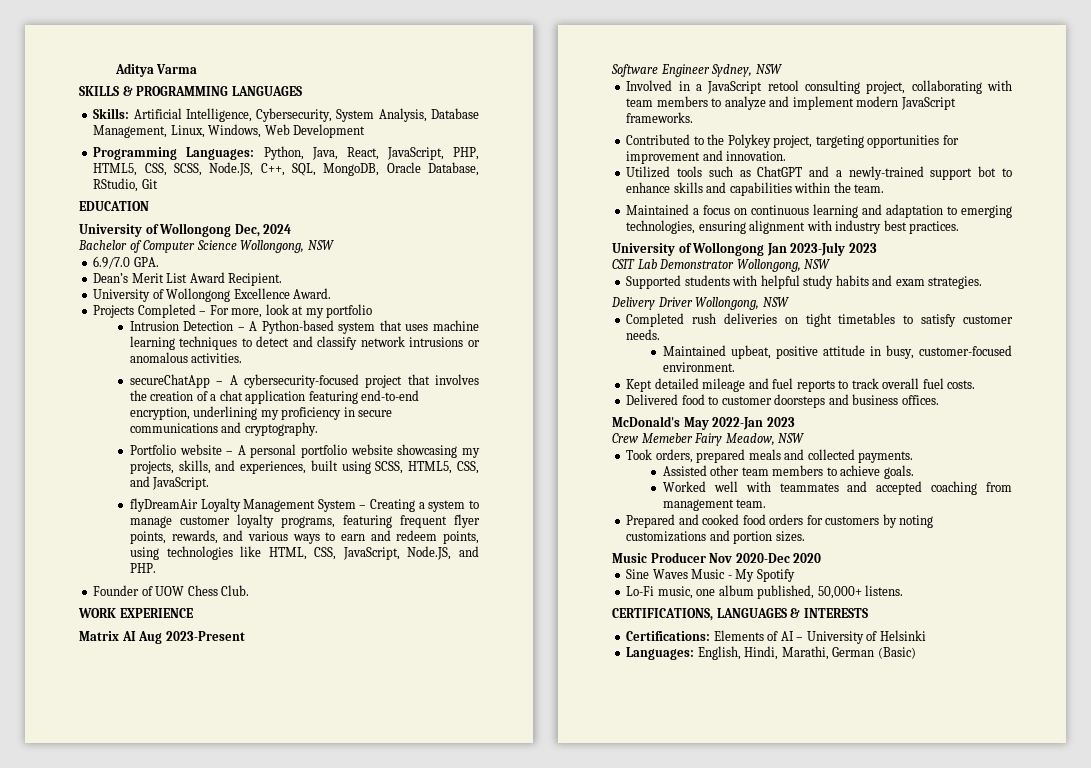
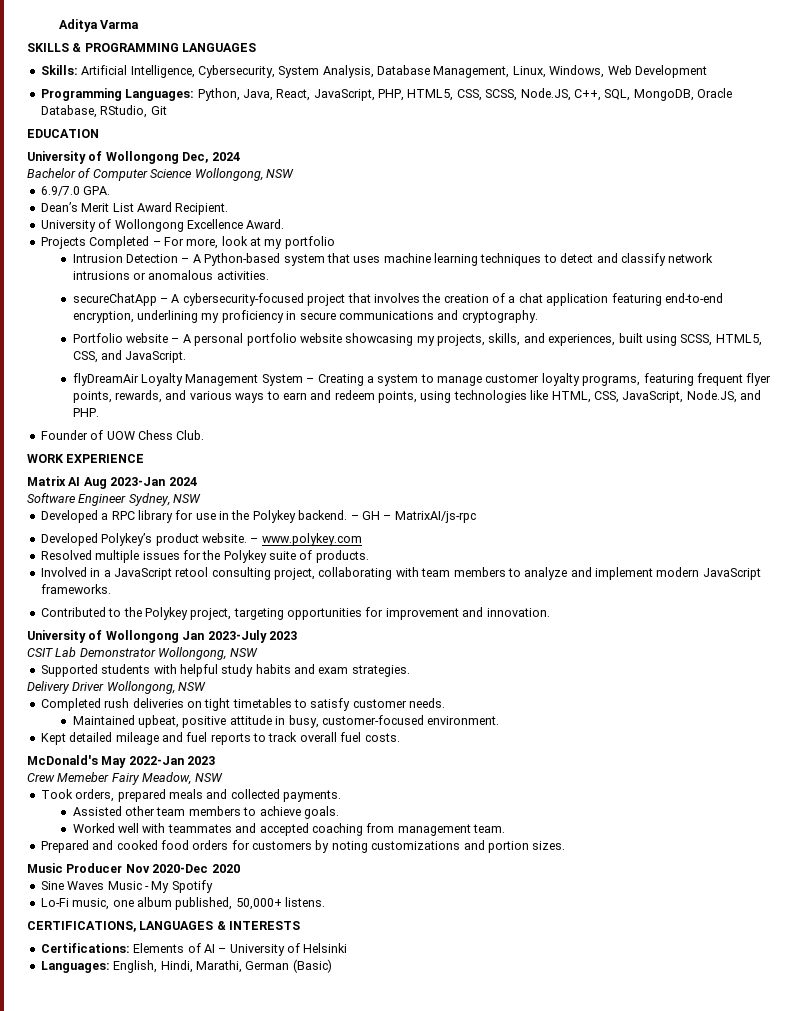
[165,631,245,641] 2023-Present -> [110,477,197,486] 2023-Jan 2024
(782, 69) none -> [40,510,476,523] [40,533,362,546] [40,550,369,563] // Developed a RPC library for use in the Polykey backend. – GH – MatrixAI/js-rpc // Developed Polykey’s product website. – www.polykey.com // Resolved multiple issues for the Polykey suite of products.
[626,166,1012,180] [626,182,885,196] [626,204,1013,218] [626,220,960,234] // Utilized tools such as ChatGPT and a newly-trained support bot to enhance skills and capabilities within the team. // Maintained a focus on continuous learning and adaptation to emerging technologies, ensuring alignment with industry best practices. -> (550, 612) none
[626,394,939,408] // Delivered food to customer doorsteps and business offices. -> (400, 737) none

